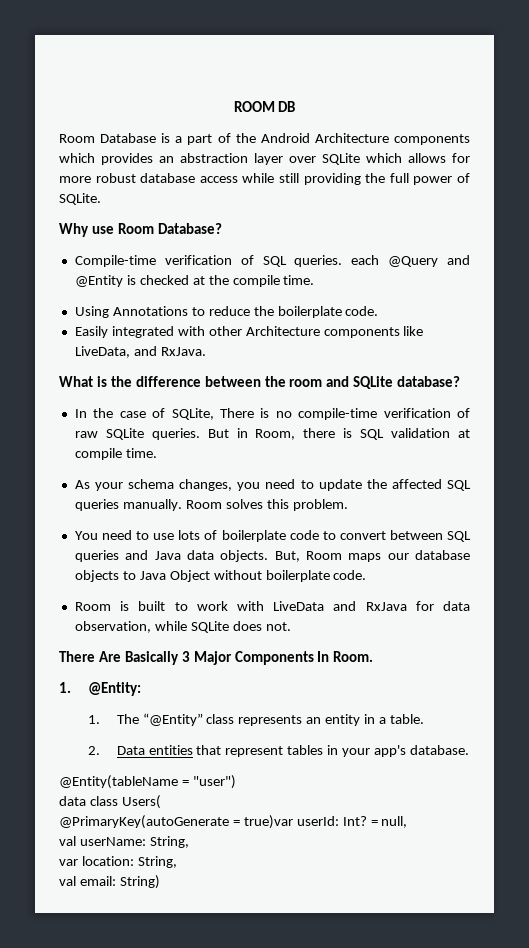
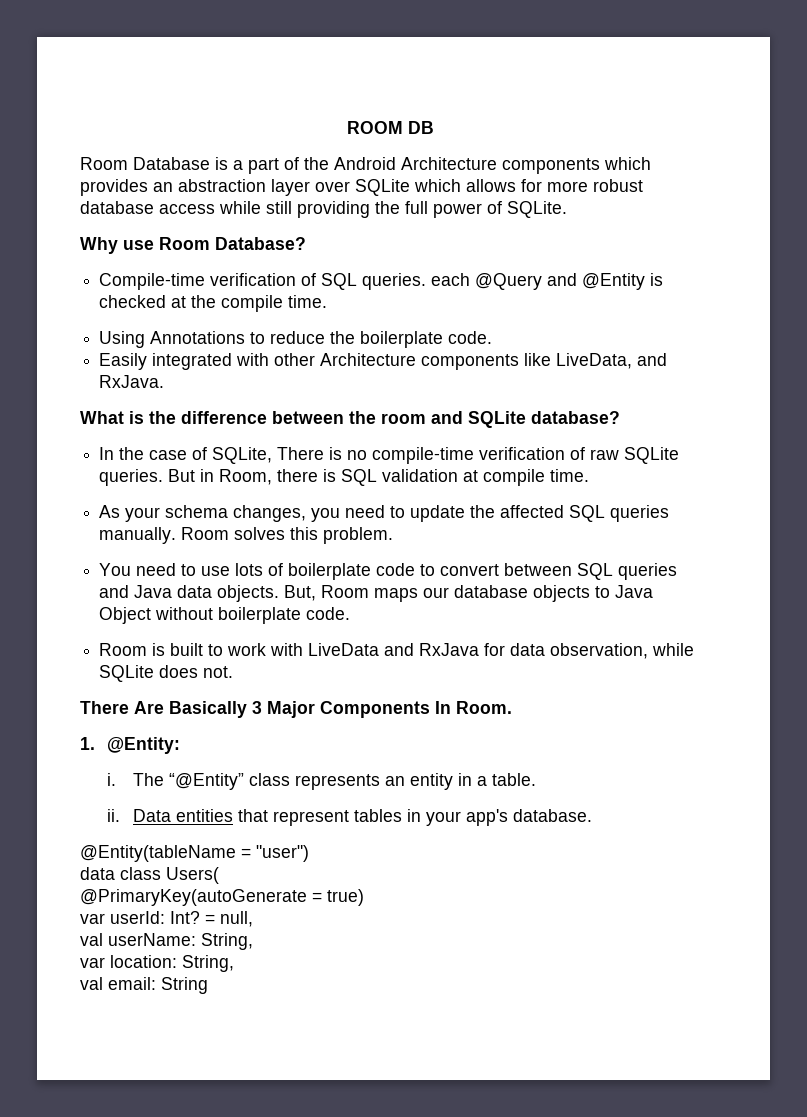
[87,715,100,724] 1. -> [106,773,116,786] i.
[87,746,100,755] 2. -> [106,809,120,822] ii.
[243,815,293,829] true)var -> [327,889,364,906] [80,913,105,924] true) // var
[119,875,160,889] String) -> [161,977,208,994] String

